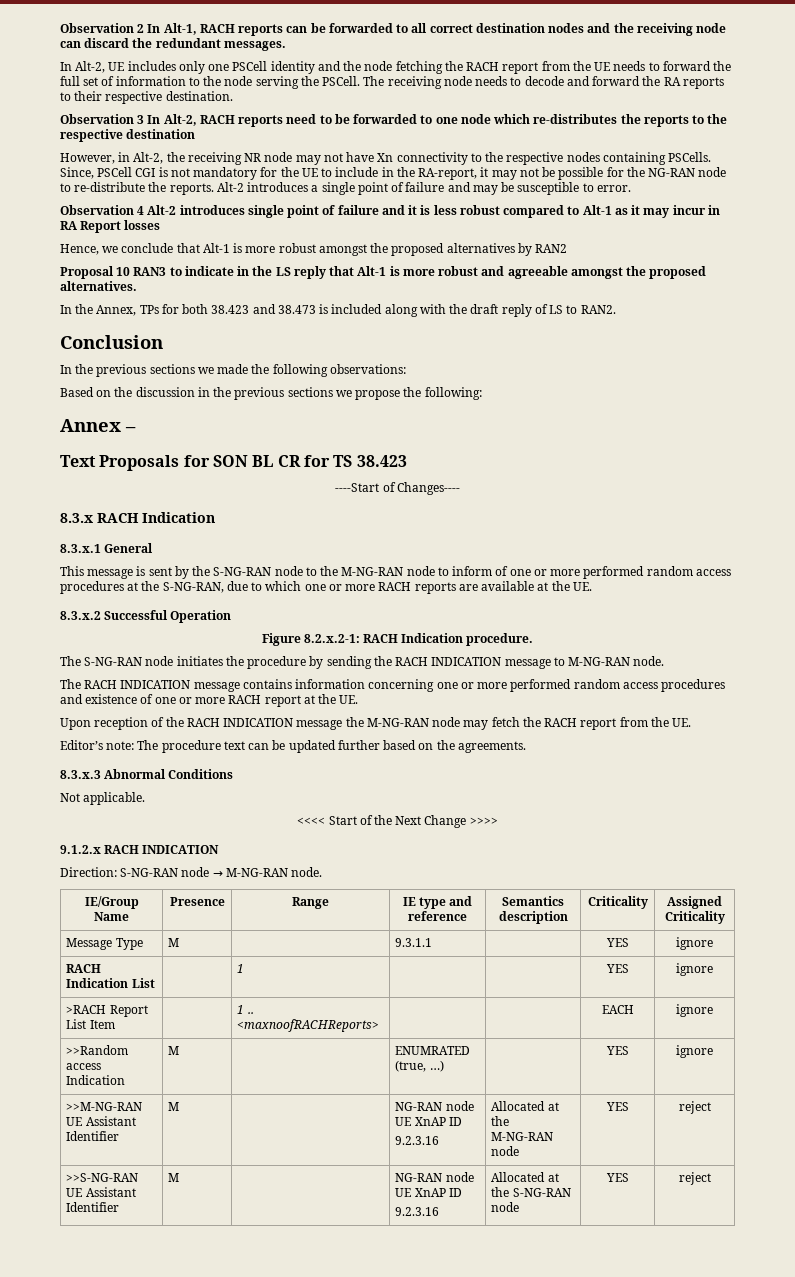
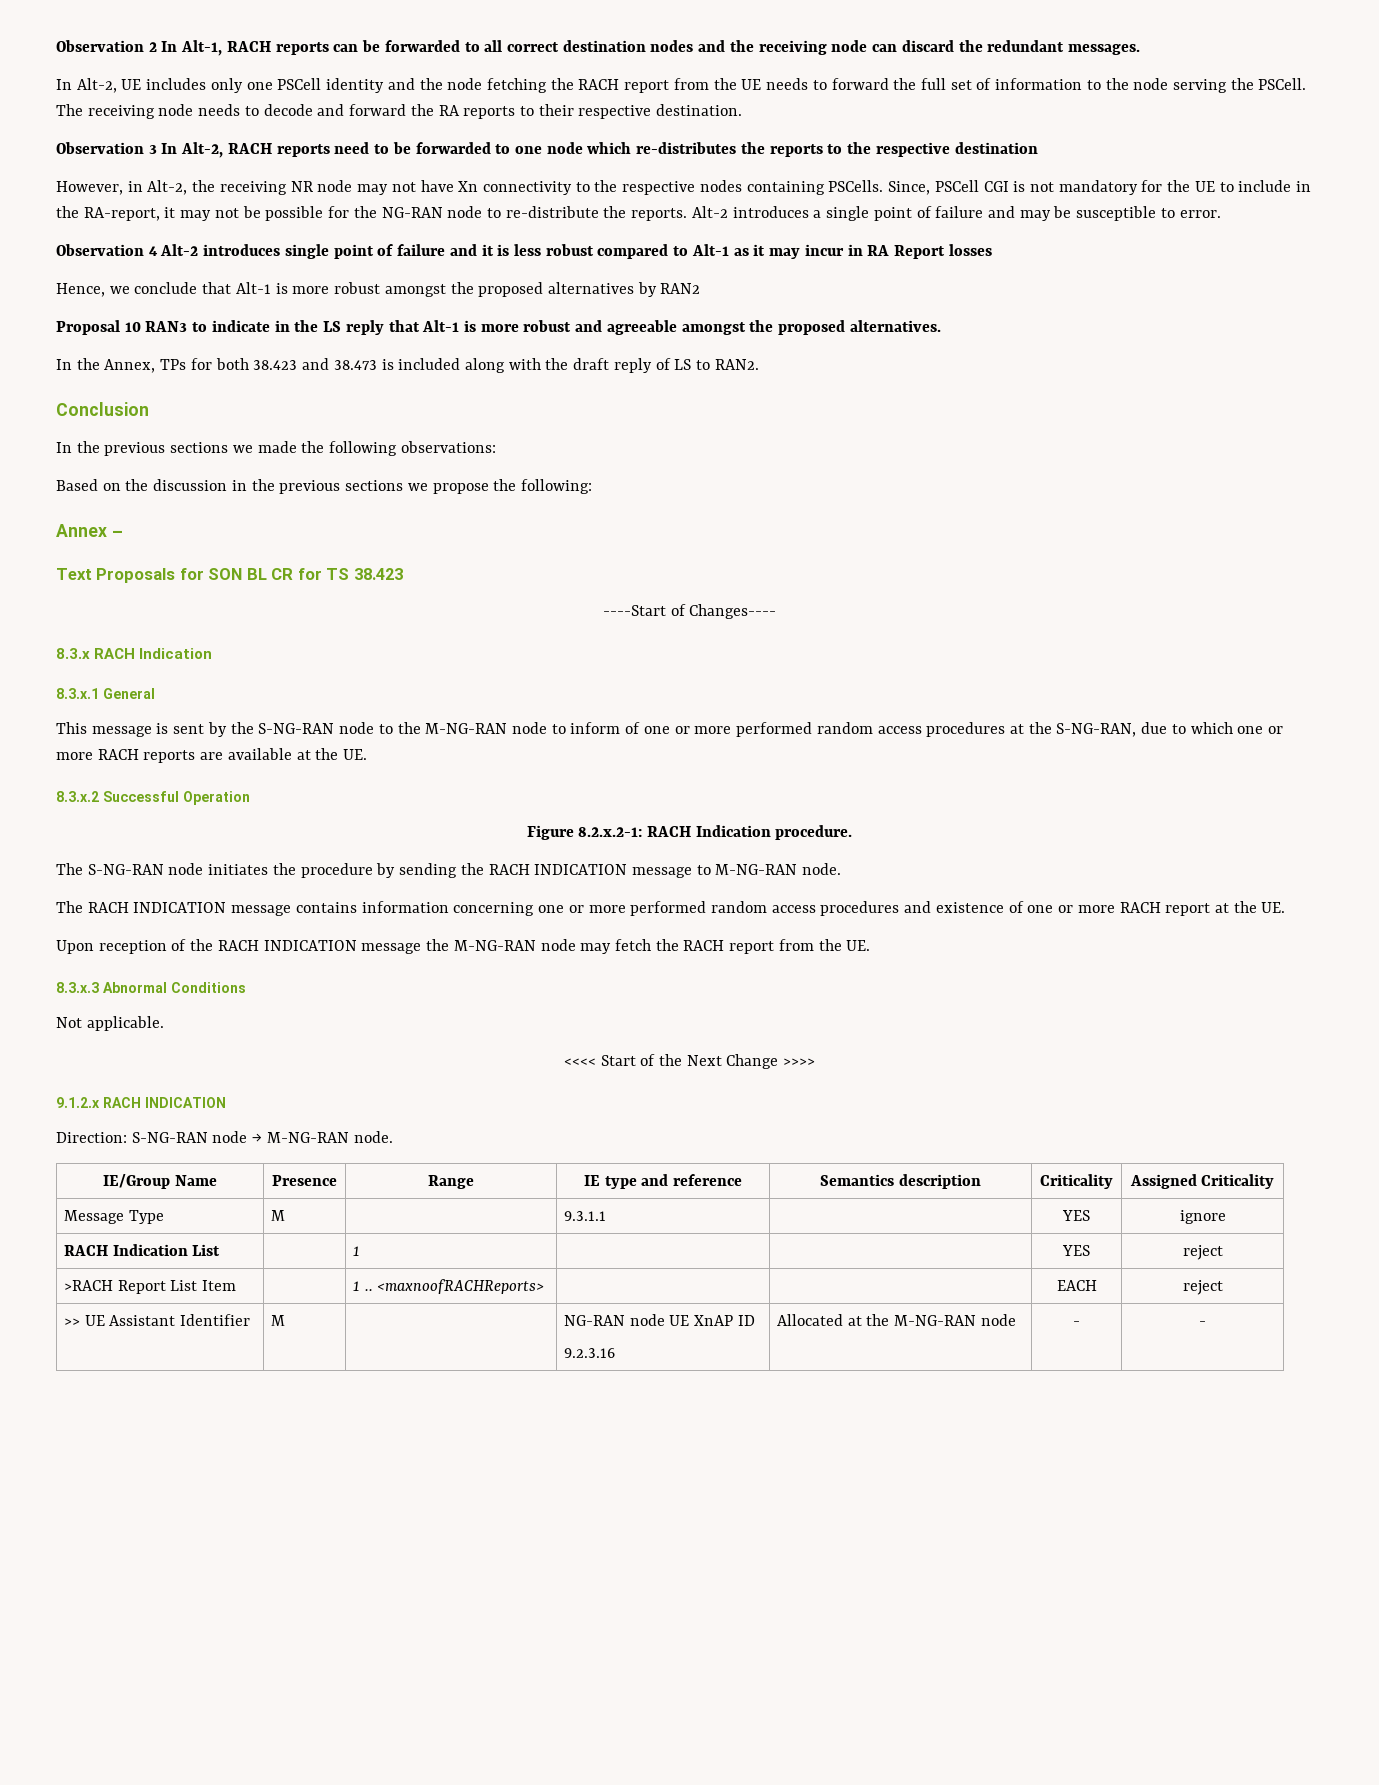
[60,740,526,753] // Editor’s note: The procedure text can be updated further based on the agreements. -> (871, 945) none
[676,963,713,976] ignore -> [1182,1245,1223,1260] reject
[676,1004,713,1017] [66,1045,129,1055] [66,1063,102,1070] [66,1075,126,1085] [168,1046,180,1055] [395,1046,471,1055] [395,1060,444,1072] [605,1046,629,1055] [676,1045,713,1058] [66,1102,143,1111] ignore // >>Random access Indication | M | | ENUMRATED (true, …) | | YES | ignore // >>M-NG-RAN -> [1182,1280,1223,1295] [63,1318,80,1326] reject // >>
[605,1102,629,1111] [678,1101,711,1114] [66,1173,139,1182] [66,1187,136,1197] [66,1202,120,1212] [168,1173,180,1182] [395,1172,474,1182] [395,1188,462,1197] [395,1207,440,1216] [491,1172,559,1182] [491,1187,571,1197] [491,1202,520,1212] [605,1173,629,1182] [678,1172,711,1185] YES | reject // >>S-NG-RAN UE Assistant Identifier | M | | NG-RAN node UE XnAP ID // 9.2.3.16 | Allocated at the S-NG-RAN node | YES | reject -> [1073,1321,1080,1326] [1199,1321,1206,1326] - | -

